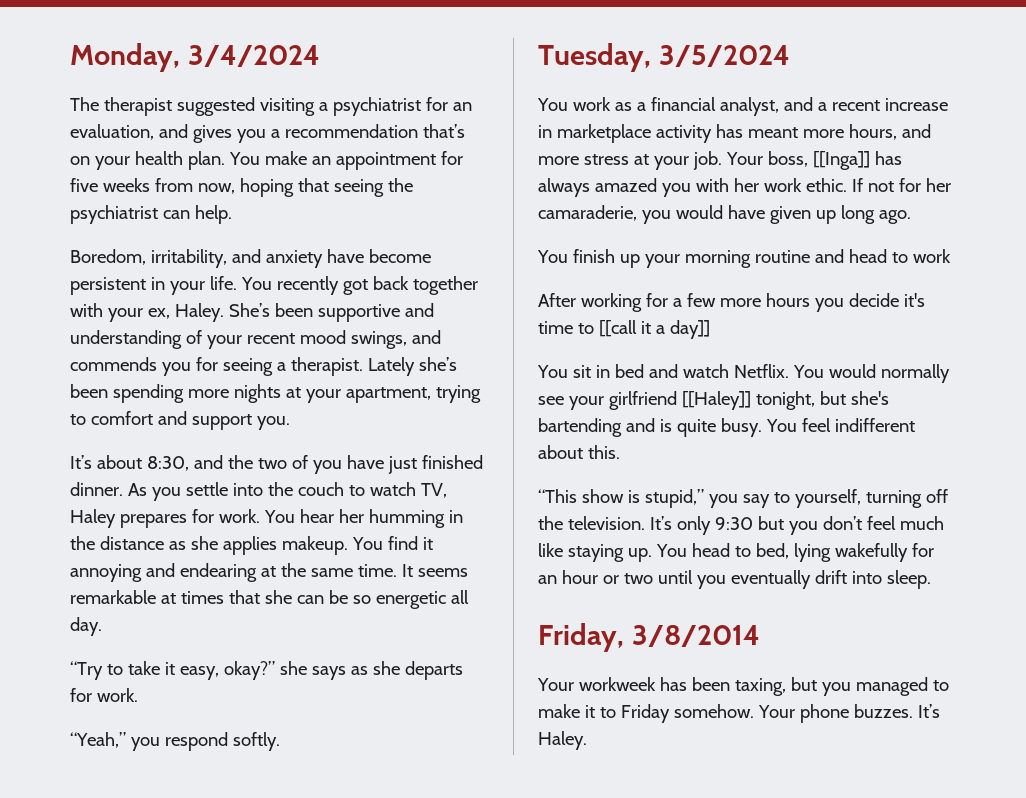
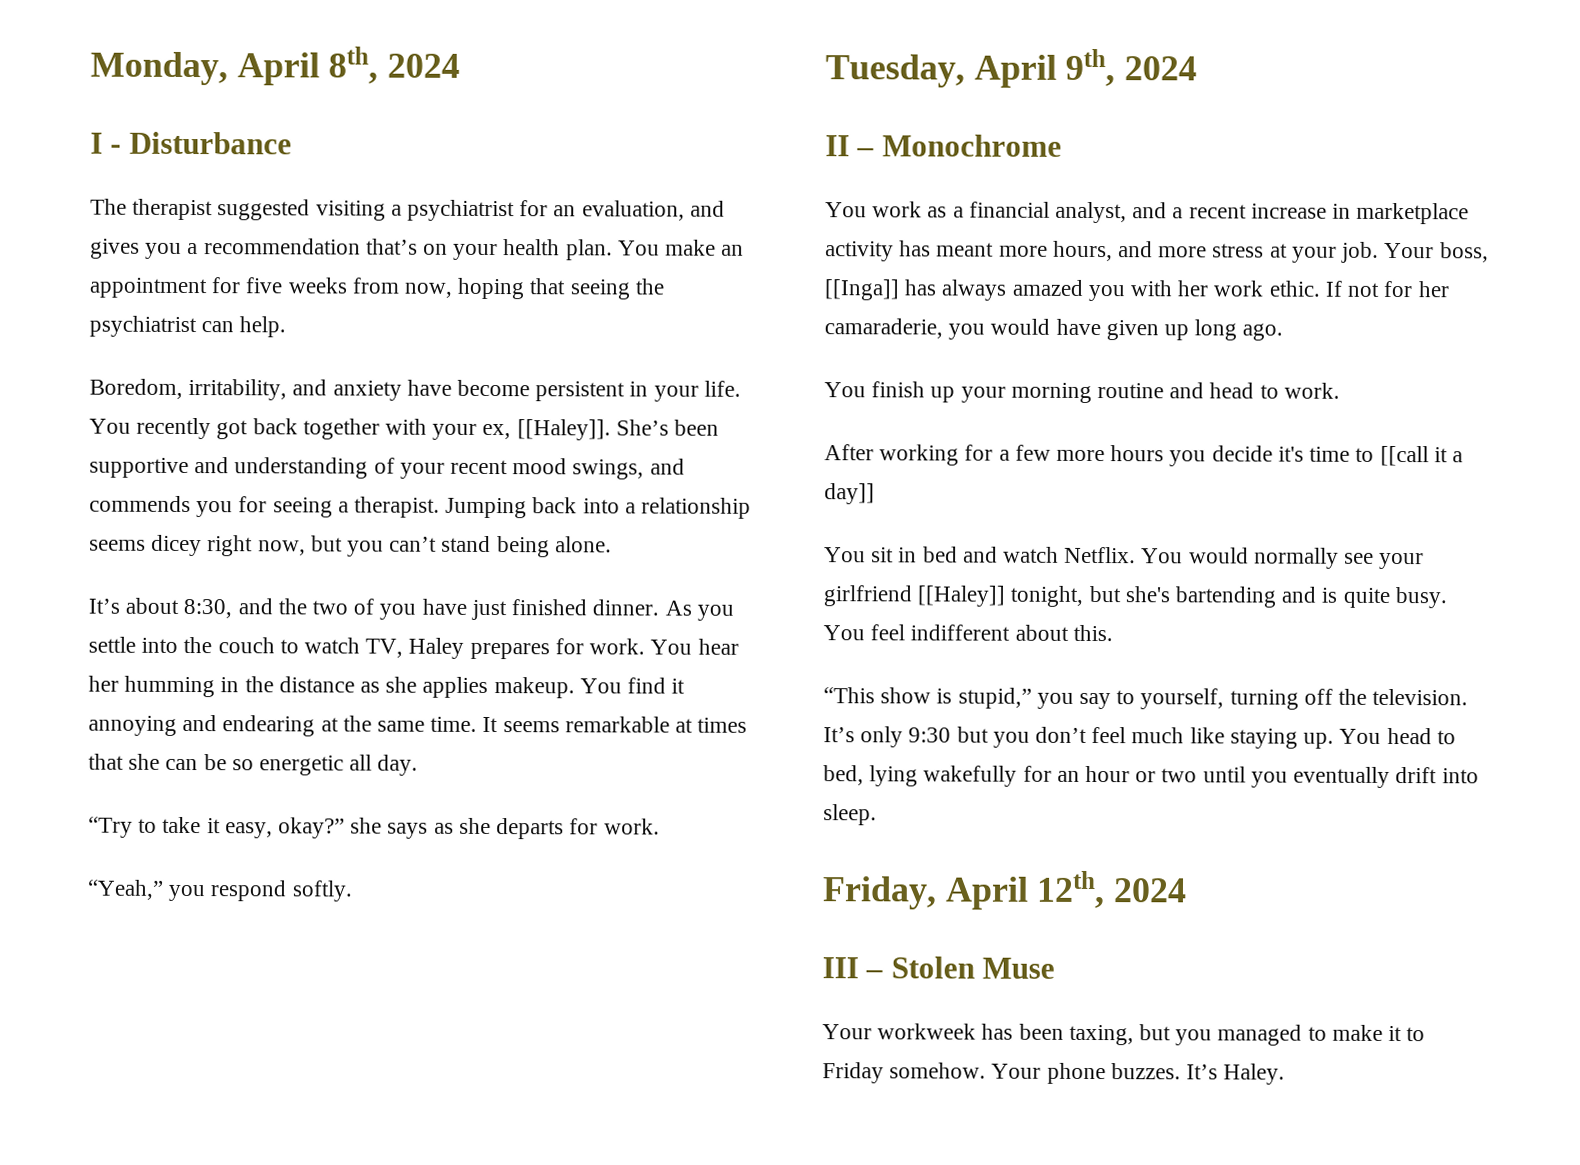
[187,45,320,67] 3/4/2024 -> [236,46,461,86] [90,131,292,155] April 8th, 2024 // I - Disturbance
[174,303,224,322] Haley. -> [516,419,611,441] [[Haley]].
[367,357,457,376] [70,384,481,403] [70,411,290,430] Lately she’s been spending more nights at your apartment, trying to comfort and support you. -> [445,497,752,519] [89,534,612,558] Jumping back into a relationship seems dicey right now, but you can’t stand being alone.
[658,45,790,67] 3/5/2024 -> [973,48,1198,88] [825,134,1062,157] April 9th, 2024 // II – Monochrome
[912,249,951,263] work -> [1283,382,1340,399] work.
[631,625,760,647] 3/8/2014 -> [944,870,1188,910] [822,956,1056,979] April 12th, 2024 // III – Stolen Muse

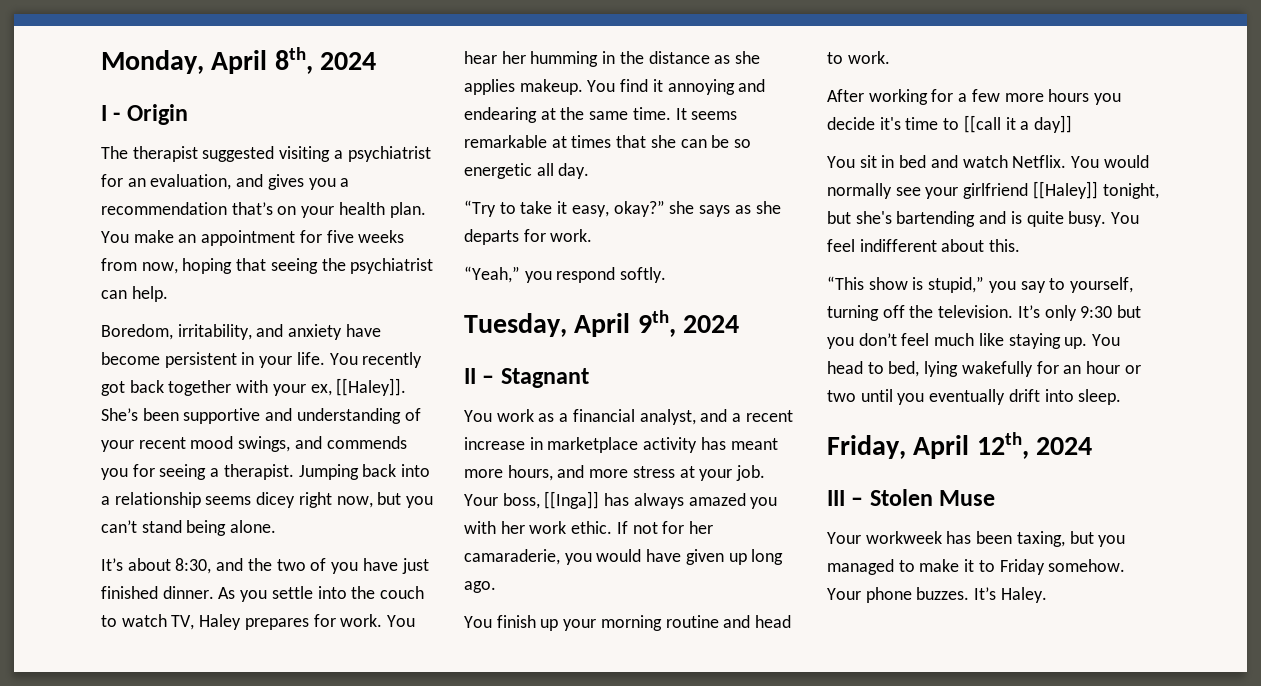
[128,131,292,155] Disturbance -> [126,104,188,125] Origin
[881,134,1062,157] Monochrome -> [500,368,589,388] Stagnant

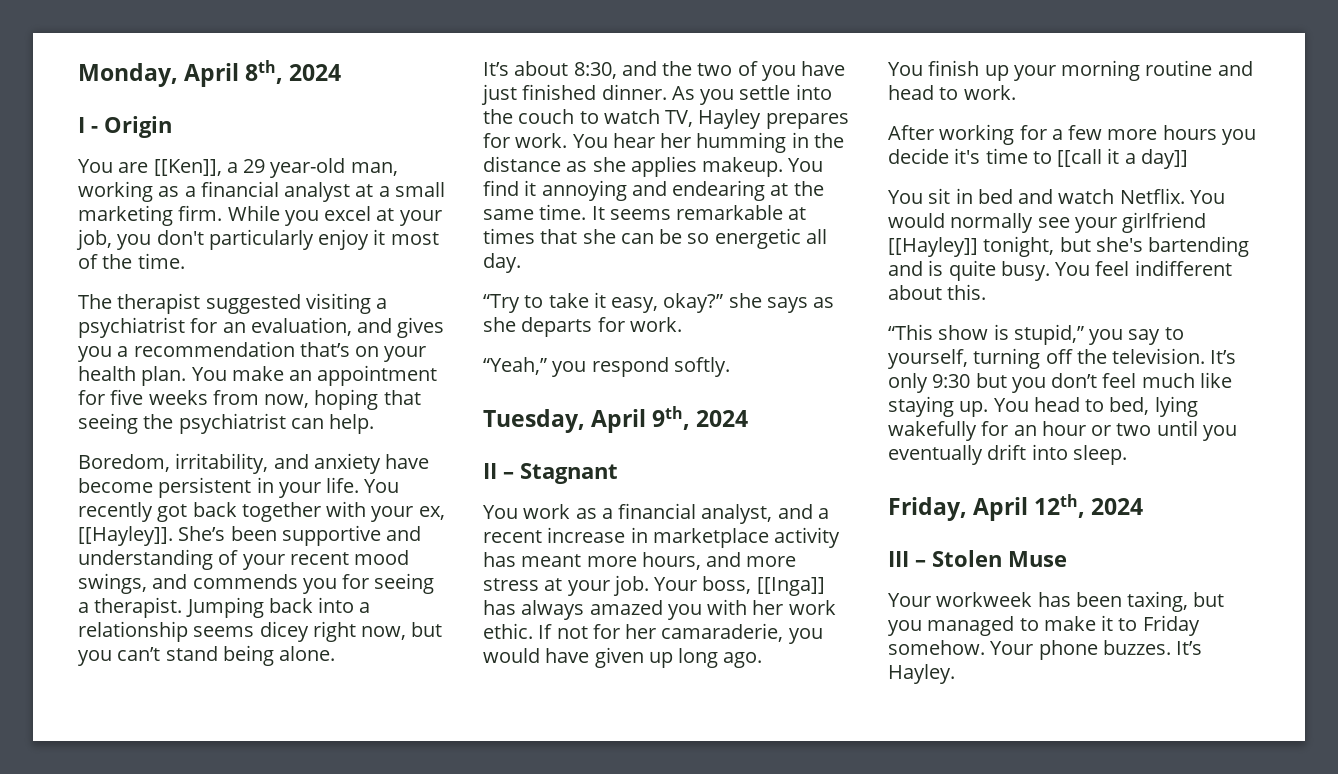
(188, 114) none -> [78,158,398,178] [78,181,445,202] [78,205,442,226] [76,229,439,250] [78,253,185,269] // You are [[Ken]], a 29 year-old man, working as a financial analyst at a small marketing firm. While you excel at your job, you don't particularly enjoy it most of the time.
[336,378,407,396] [[Haley]]. -> [78,526,173,546] [[Hayley]].
[199,614,242,630] Haley -> [698,109,762,129] Hayley
[1032,181,1098,199] [[Haley]] -> [888,237,978,257] [[Hayley]]
[1000,587,1047,603] Haley. -> [888,664,955,684] Hayley.

